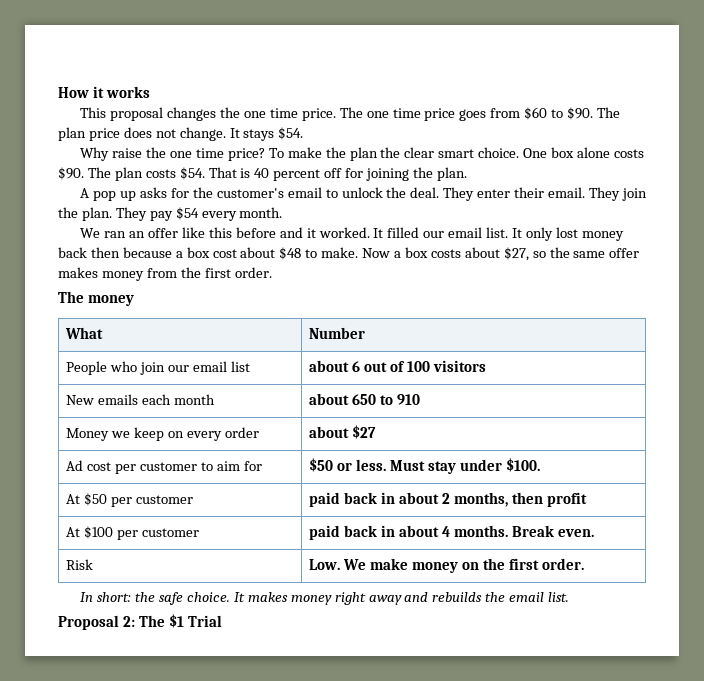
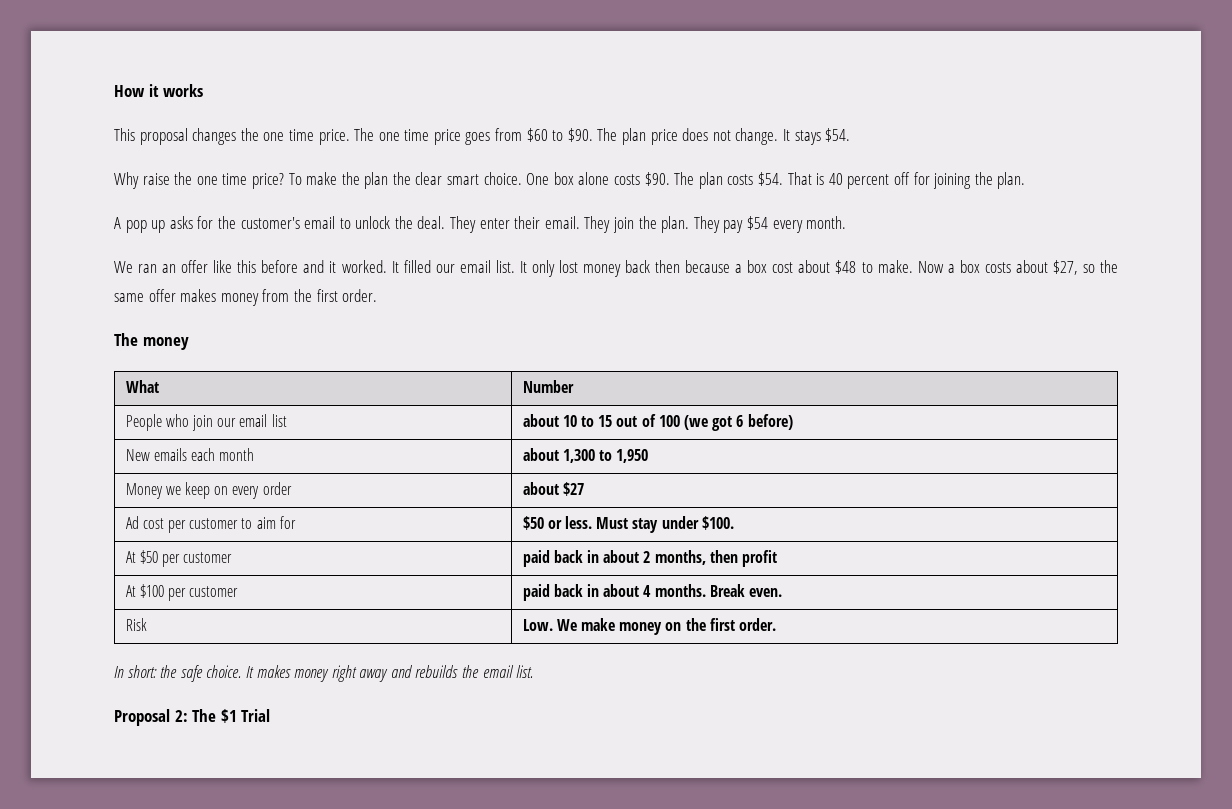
[352,360,487,372] 6 out of 100 visitors -> [562,414,793,431] 10 to 15 out of 100 (we got 6 before)
[352,394,421,405] 650 to 910 -> [562,449,649,463] 1,300 to 1,950

